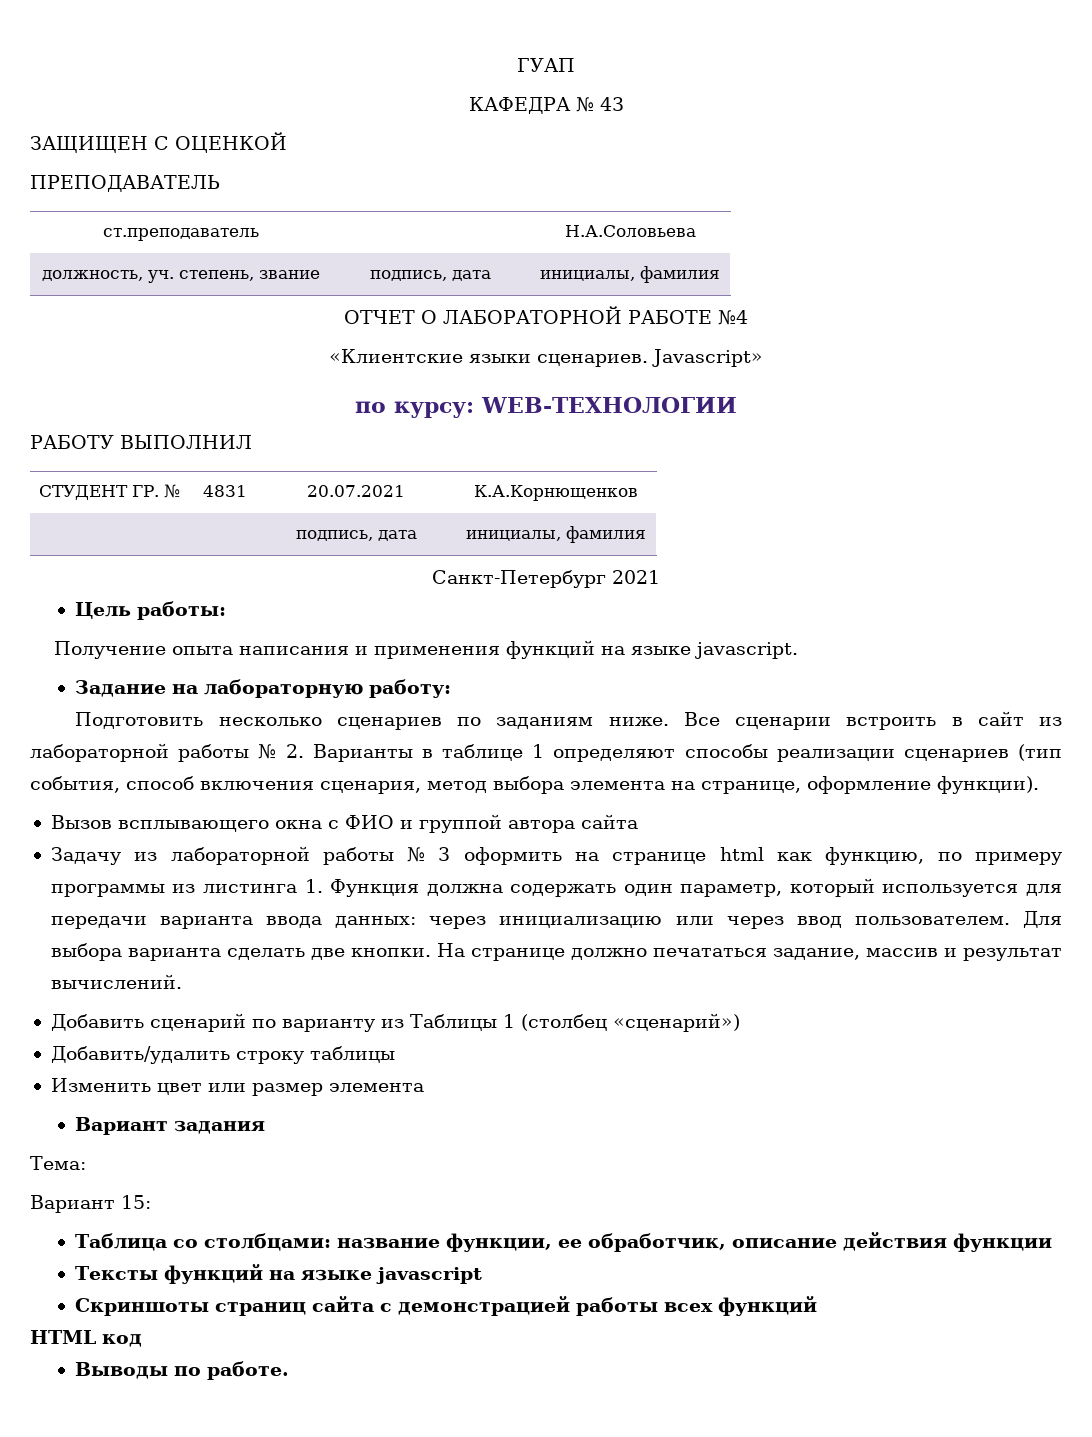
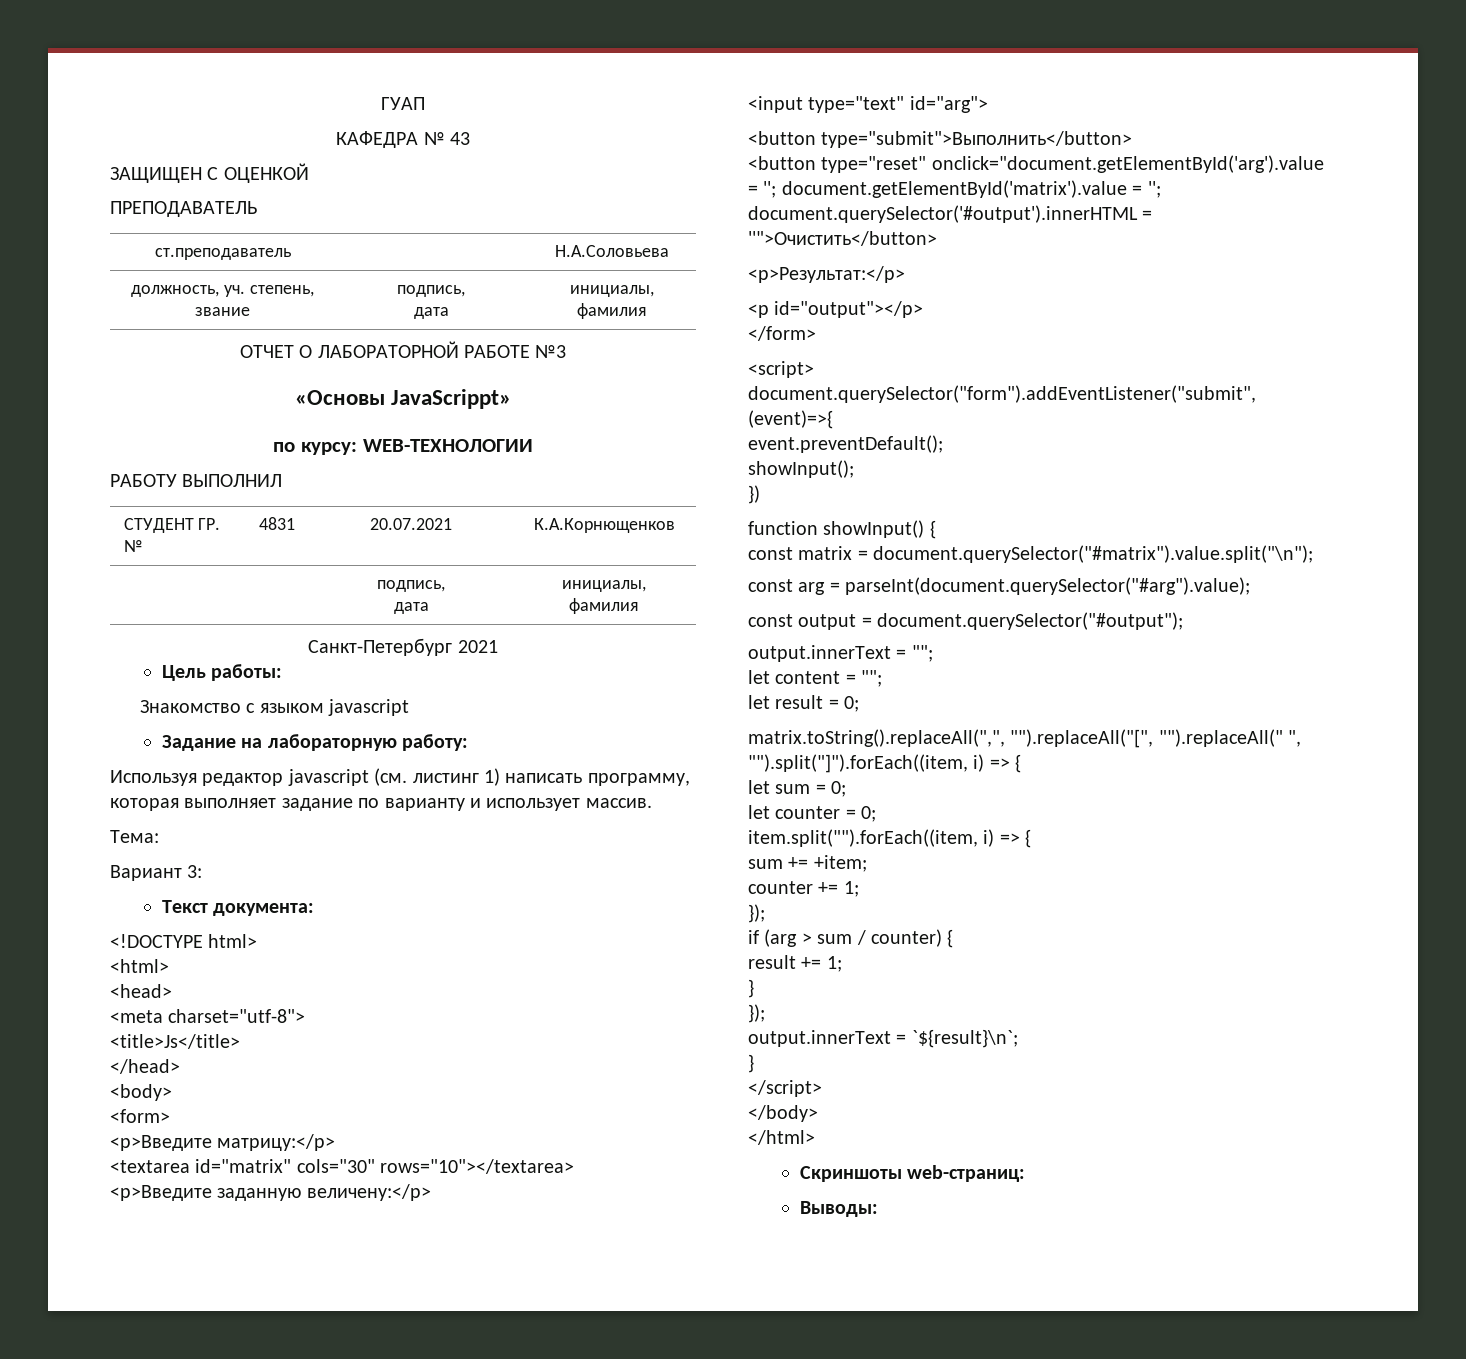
[718,310,748,325] [329,349,763,367] №4 // «Клиентские языки сценариев. Javascript» -> [535,345,567,358] [294,389,512,409] №3 // «Основы JavaScrippt»
[54,640,799,659] [75,679,452,698] [75,711,1063,730] [30,743,1062,762] [30,776,1039,794] [50,814,638,833] [50,846,1062,865] [50,878,1062,897] [50,911,1062,929] [50,943,1062,961] [50,974,182,989] [50,1013,740,1032] [50,1046,395,1064] [50,1078,424,1096] [75,1117,266,1135] [30,1156,86,1170] [30,1195,151,1213] [75,1232,1053,1252] [75,1264,483,1284] [75,1296,818,1316] [30,1330,142,1347] [75,1361,290,1380] Получение опыта написания и применения функций на языке javascript. // Задание на лабораторную работу: // Подготовить несколько сценариев по заданиям ниже. Все сценарии встроить в сайт из лабораторной работы № 2. Варианты в таблице 1 определяют способы реализации сценариев (тип события, способ включения сценария, метод выбора элемента на странице, оформление функции). // Вызов всплывающего окна с ФИО и группой автора сайта // Задачу из лабораторной работы № 3 оформить на странице html как функцию, по примеру программы из листинга 1. Функция должна содержать один параметр, который используется для передачи варианта ввода данных: через инициализацию или через ввод пользователем. Для выбора варианта сделать две кнопки. На странице должно печататься задание, массив и результат вычислений. // Добавить сценарий по варианту из Таблицы 1 (столбец «сценарий») // Добавить/удалить строку таблицы // Изменить цвет или размер элемента // Вариант задания // Тема: // Вариант 15: // Таблица со столбцами: название функции, ее обработчик, описание действия функции // Тексты функций на языке javascript // Скриншоты страниц сайта с демонстрацией работы всех функций // HTML код // Выводы по работе. -> [140,699,410,716] [162,734,469,751] [110,768,690,786] [110,798,652,811] [110,830,159,843] [110,865,203,881] [162,900,315,916] [110,934,258,948] [110,959,169,973] [110,984,172,998] [110,1009,306,1023] [110,1034,240,1049] [110,1059,180,1074] [110,1084,172,1101] [110,1109,170,1123] [110,1134,336,1151] [110,1159,575,1174] [110,1184,431,1201] [748,96,988,113] [748,131,1133,148] [748,155,1324,173] [748,180,1161,198] [748,205,1153,223] [748,231,937,246] [748,266,905,283] [748,301,924,318] [748,326,816,341] [748,361,814,378] [748,385,1256,403] [748,410,833,429] [748,435,943,453] [748,460,854,478] [748,485,760,504] [748,520,936,539] [748,545,1314,563] [748,577,1251,595] [748,612,1184,630] [748,645,933,662] [748,670,883,687] [748,695,860,712] [748,729,1302,748] [748,754,1022,773] [748,780,847,797] [748,805,877,822] [748,829,1032,848] [748,855,867,872] [748,881,859,897] [748,904,765,923] [748,929,954,948] [748,955,842,972] [748,979,754,998] [748,1004,765,1023] [748,1029,1018,1048] [748,1054,754,1073] [748,1080,822,1097] [748,1105,818,1122] [748,1130,815,1145] [800,1165,1026,1182] [800,1201,879,1217] Знакомство с языком javascript // Задание на лабораторную работу: // Используя редактор javascript (см. листинг 1) написать программу, которая выполняет задание по варианту и использует массив. // Тема: // Вариант 3: // Текст документа: // <!DOCTYPE html> // <html> // <head> // <meta charset="utf-8"> // <title>Js</title> // </head> // <body> // <form> // <p>Введите матрицу:</p> // <textarea id="matrix" cols="30" rows="10"></textarea> // <p>Введите заданную величену:</p> // <input type="text" id="arg"> // <button type="submit">Выполнить</button> // <button type="reset" onclick="document.getElementById('arg').value = ''; document.getElementById('matrix').value = ''; document.querySelector('#output').innerHTML = ''">Очистить</button> // <p>Результат:</p> // <p id="output"></p> // </form> // <script> // document.querySelector("form").addEventListener("submit", (event)=>{ // event.preventDefault(); // showInput(); // }) // function showInput() { // const matrix = document.querySelector("#matrix").value.split("\n"); // const arg = parseInt(document.querySelector("#arg").value); // const output = document.querySelector("#output"); // output.innerText = ""; // let content = ""; // let result = 0; // matrix.toString().replaceAll(",", "").replaceAll("[", "").replaceAll(" ", "").split("]").forEach((item, i) => { // let sum = 0; // let counter = 0; // item.split("").forEach((item, i) => { // sum += +item; // counter += 1; // }); // if (arg > sum / counter) { // result += 1; // } // }); // output.innerText = `${result}\n`; // } // </script> // </body> // </html> // Скриншоты web-страниц: // Выводы:

